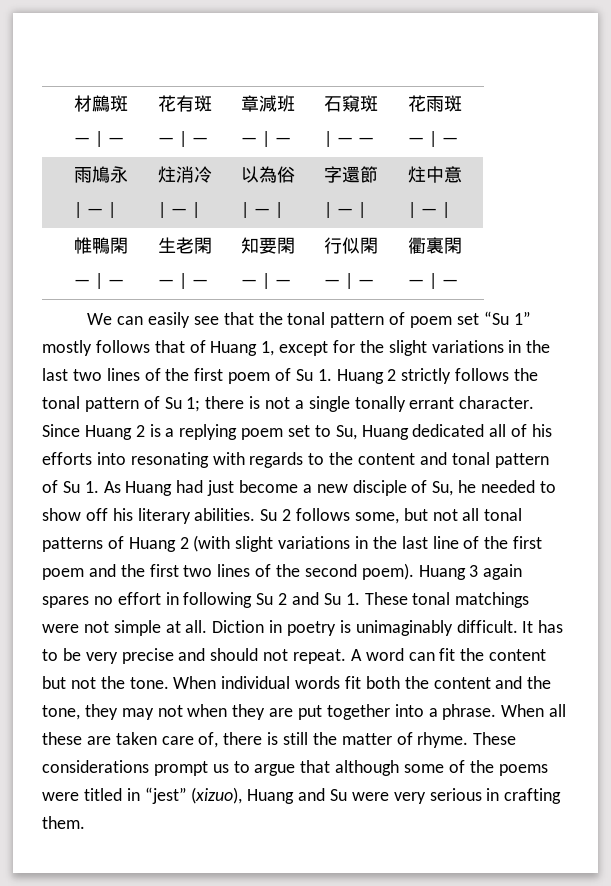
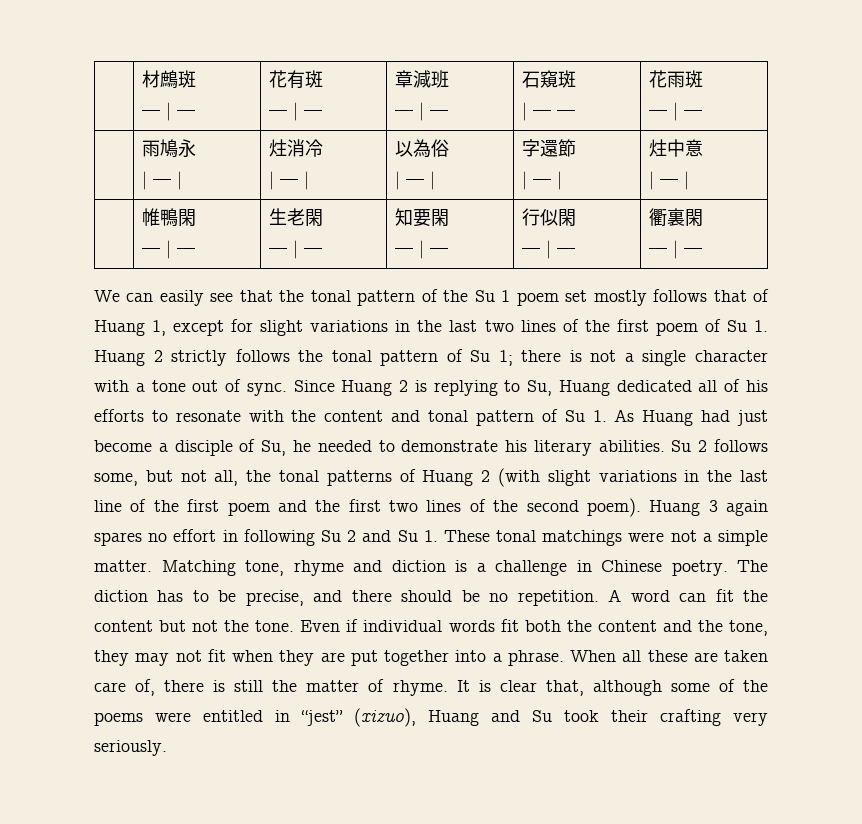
[410,311,531,328] poem set “Su 1” -> [443,290,588,306] the Su 1 poem set
[359,340,384,353] the -> (254, 325) none
[354,396,535,412] [42,424,311,440] tonally errant character. Since Huang 2 is a replying poem set -> [695,350,768,362] [94,379,498,396] character with a tone out of sync. Since Huang 2 is replying
[96,452,325,468] into resonating with regards to -> [151,410,284,422] to resonate with
[316,484,348,493] new -> (168, 447) none
[42,508,108,521] show off -> [401,440,499,452] demonstrate
[462,508,480,521] all -> [214,470,272,486] all, the
[113,620,564,636] [42,648,347,664] simple at all. Diction in poetry is unimaginably difficult. It has to be very precise and should not repeat. -> [702,530,768,546] [94,560,768,576] [94,590,599,606] a simple matter. Matching tone, rhyme and diction is a challenge in Chinese poetry. The diction has to be precise, and there should be no repetition.
[173,676,217,689] When -> [300,619,359,632] Even if
(183, 711) none -> [207,649,226,662] fit
[473,732,517,745] [42,760,331,776] These considerations prompt us to argue that -> [456,680,584,696] It is clear that,
[83,788,122,801] titled -> [203,710,263,722] entitled
[351,788,562,804] [42,816,85,829] were very serious in crafting them. -> [564,709,768,726] [94,740,167,756] took their crafting very seriously.

